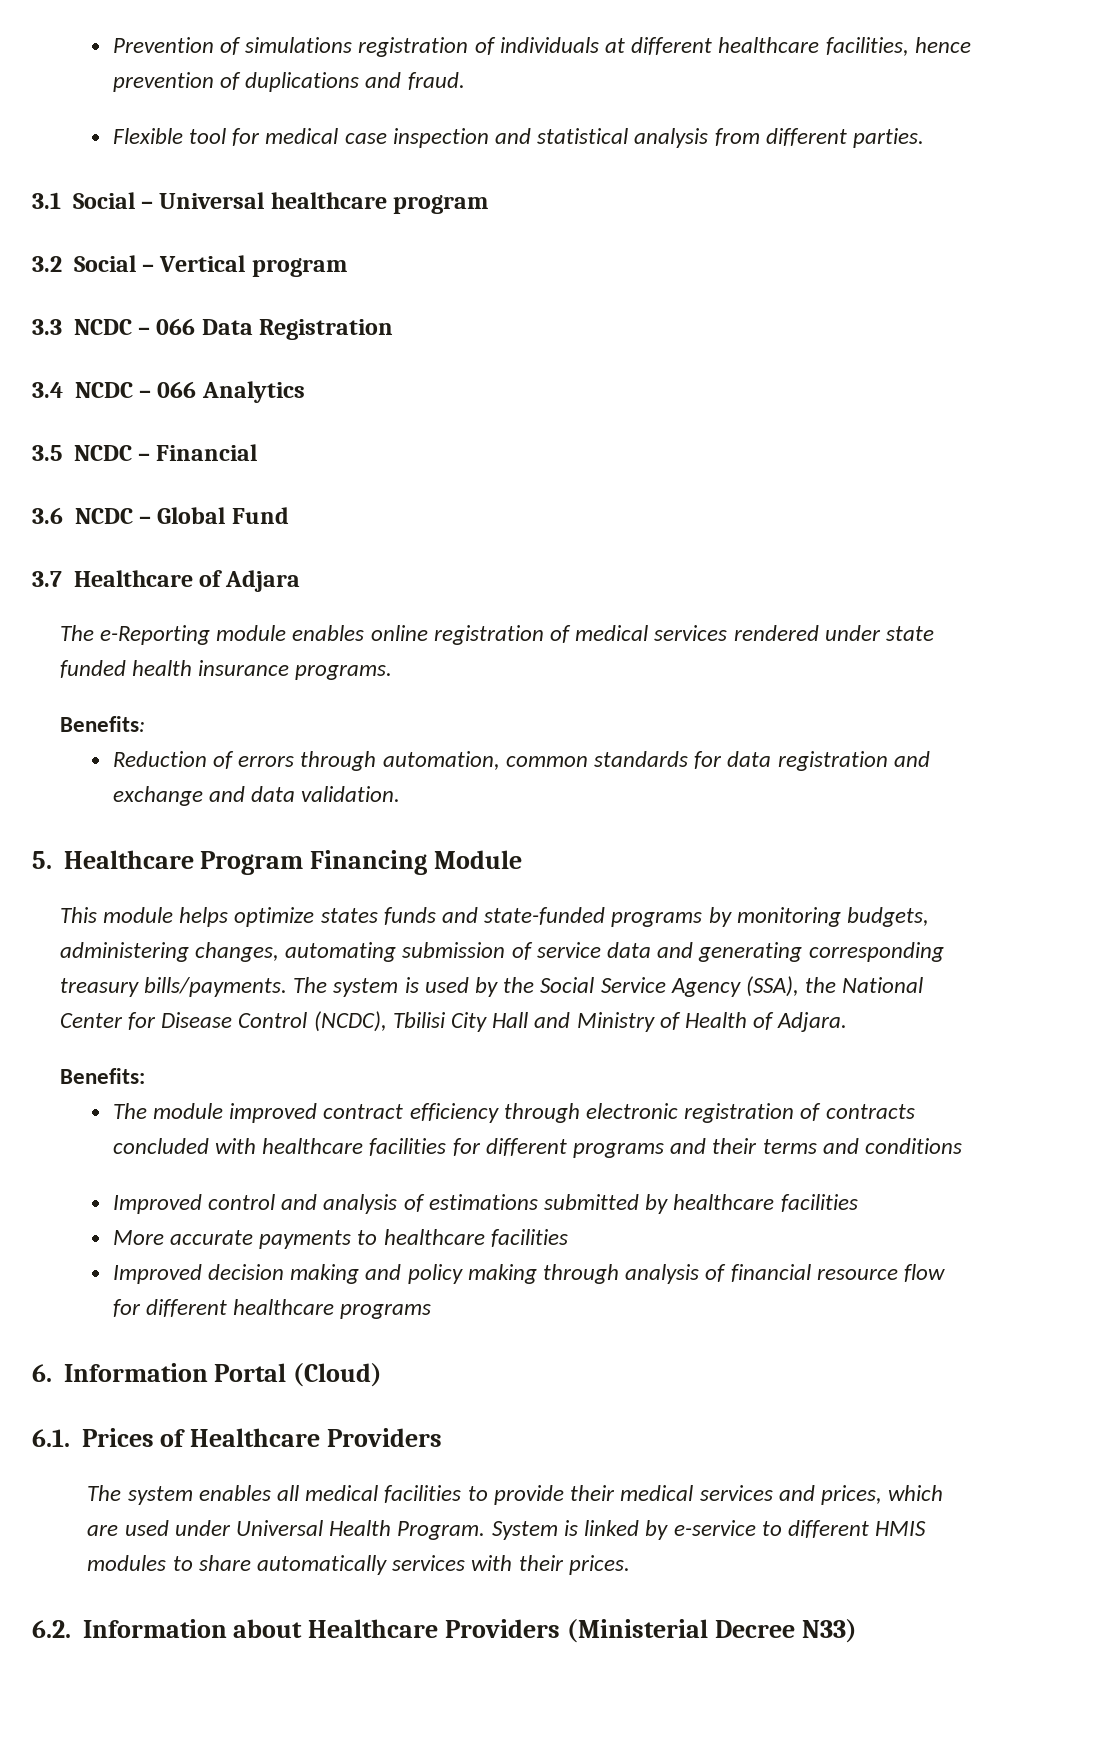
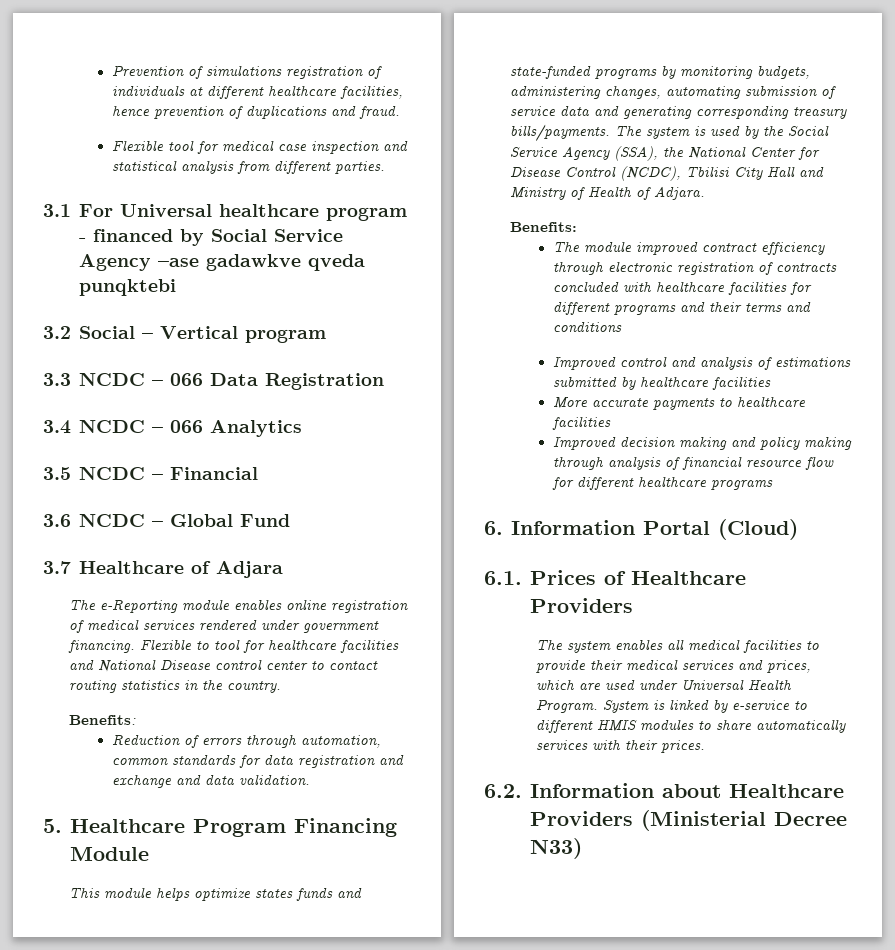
[72,192,153,209] Social – -> [78,204,113,217] For
(489, 204) none -> [78,229,343,246] [78,254,365,271] [78,279,176,296] - financed by Social Service Agency –ase gadawkve qveda punqktebi
[886,626,935,641] [59,660,393,680] state funded health insurance programs. -> [303,621,380,633] [68,639,400,653] [69,659,379,672] [69,679,282,693] government financing. Flexible to tool for healthcare facilities and National Disease control center to contact routing statistics in the country.

